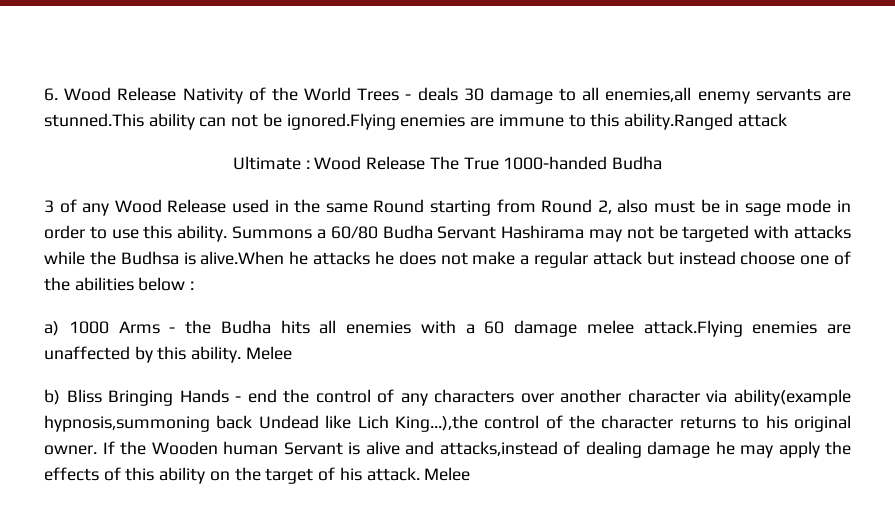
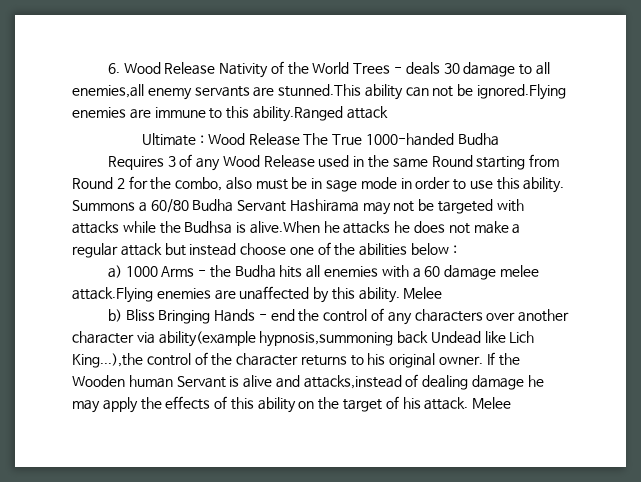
(663, 163) none -> [107,156,164,170] Requires
[597,200,612,214] 2, -> [116,176,223,191] 2 for the combo,

